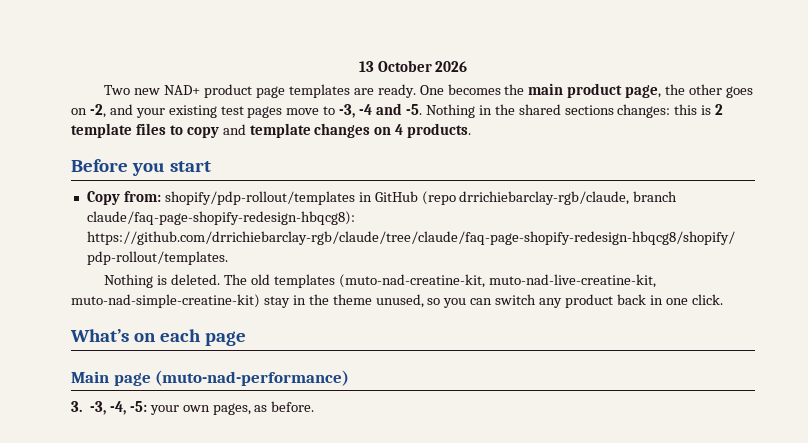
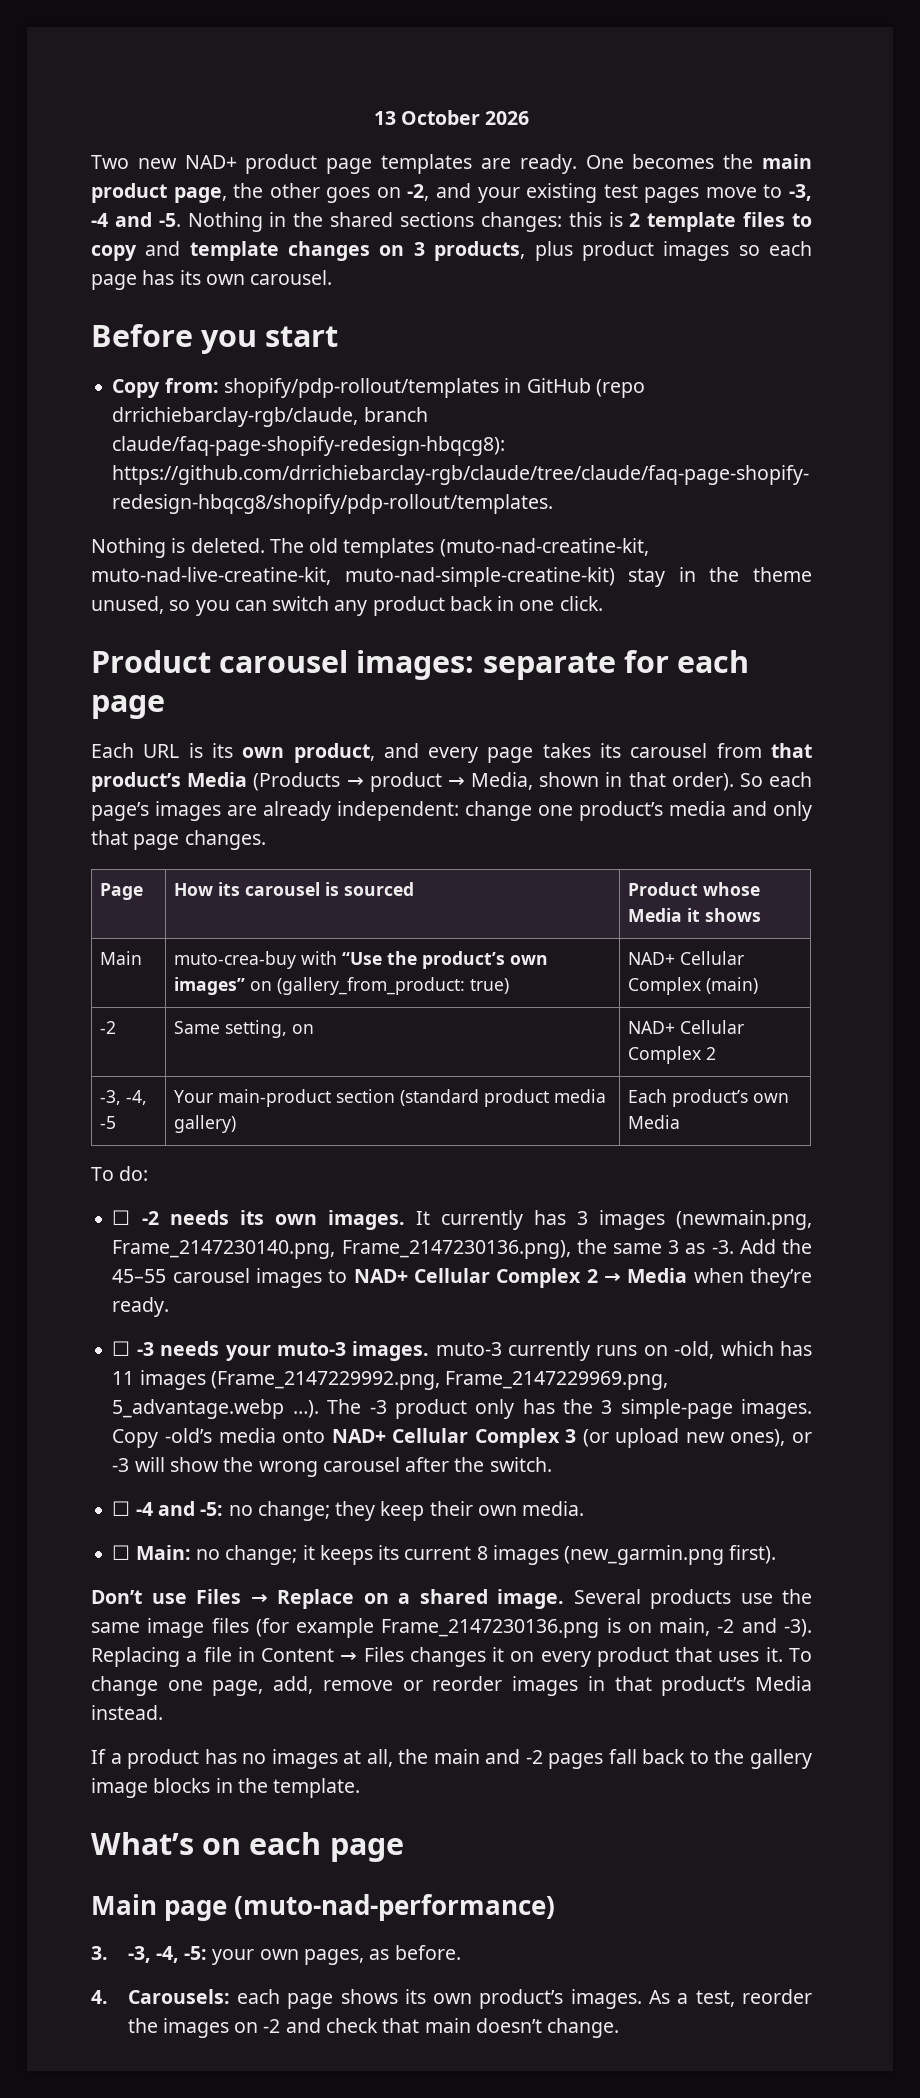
[395,123,472,138] 4 products. -> [413,241,813,261] [91,270,333,290] 3 products, plus product images so each page has its own carousel.
(723, 299) none -> [91,650,750,680] [91,695,165,719] [91,743,812,763] [91,772,812,792] [91,801,812,821] [91,830,266,850] [99,883,143,900] [173,882,414,896] [627,882,760,896] [627,908,761,922] [99,951,142,965] [173,951,548,969] [173,977,509,995] [627,951,744,965] [627,977,758,995] [99,1021,116,1034] [173,1020,314,1038] [627,1020,744,1034] [627,1046,716,1064] [99,1090,147,1105] [99,1116,116,1129] [173,1089,606,1107] [173,1115,236,1133] [627,1089,789,1107] [627,1115,680,1129] [91,1166,149,1181] [112,1210,812,1230] [112,1239,813,1259] [112,1268,813,1288] [112,1297,170,1317] [112,1341,812,1361] [112,1370,669,1390] [112,1399,813,1419] [112,1428,812,1448] [112,1457,552,1477] [112,1501,585,1521] [112,1545,777,1565] [91,1589,812,1609] [91,1618,812,1638] [91,1647,812,1667] [91,1676,813,1696] [91,1705,163,1720] [91,1749,812,1769] [91,1778,361,1798] // Product carousel images: separate for each page // Each URL is its own product, and every page takes its carousel from that product’s Media (Products → product → Media, shown in that order). So each page’s images are already independent: change one product’s media and only that page changes. // Page | How its carousel is sourced | Product whose Media it shows // Main | muto-crea-buy with “Use the product’s own images” on (gallery_from_product: true) | NAD+ Cellular Complex (main) // -2 | Same setting, on | NAD+ Cellular Complex 2 // -3, -4, -5 | Your main-product section (standard product media gallery) | Each product’s own Media // To do: // ☐ -2 needs its own images. It currently has 3 images (newmain.png, Frame_2147230140.png, Frame_2147230136.png), the same 3 as -3. Add the 45–55 carousel images to NAD+ Cellular Complex 2 → Media when they’re ready. // ☐ -3 needs your muto-3 images. muto-3 currently runs on -old, which has 11 images (Frame_2147229992.png, Frame_2147229969.png, 5_advantage.webp …). The -3 product only has the 3 simple-page images. Copy -old’s media onto NAD+ Cellular Complex 3 (or upload new ones), or -3 will show the wrong carousel after the switch. // ☐ -4 and -5: no change; they keep their own media. // ☐ Main: no change; it keeps its current 8 images (new_garmin.png first). // Don’t use Files → Replace on a shared image. Several products use the same image files (for example Frame_2147230136.png is on main, -2 and -3). Replacing a file in Content → Files changes it on every product that uses it. To change one page, add, remove or reorder images in that product’s Media instead. // If a product has no images at all, the main and -2 pages fall back to the gallery image blocks in the template.
(315, 406) none -> [91,1989,812,2009] [127,2018,620,2038] // 4. Carousels: each page shows its own product’s images. As a test, reorder the images on -2 and check that main doesn’t change.

